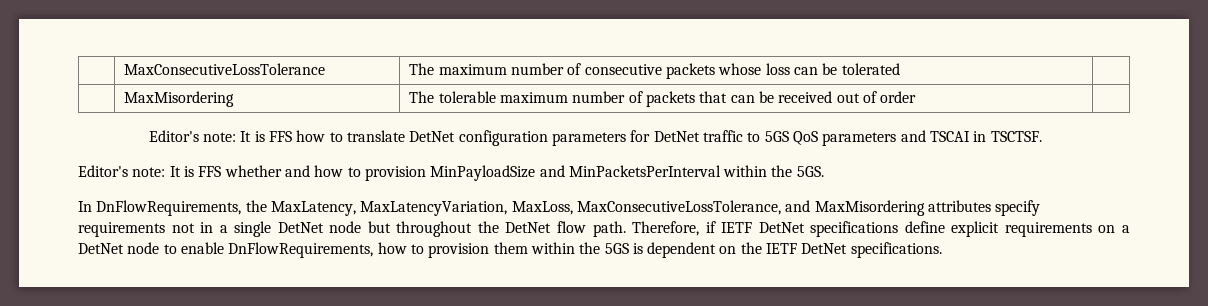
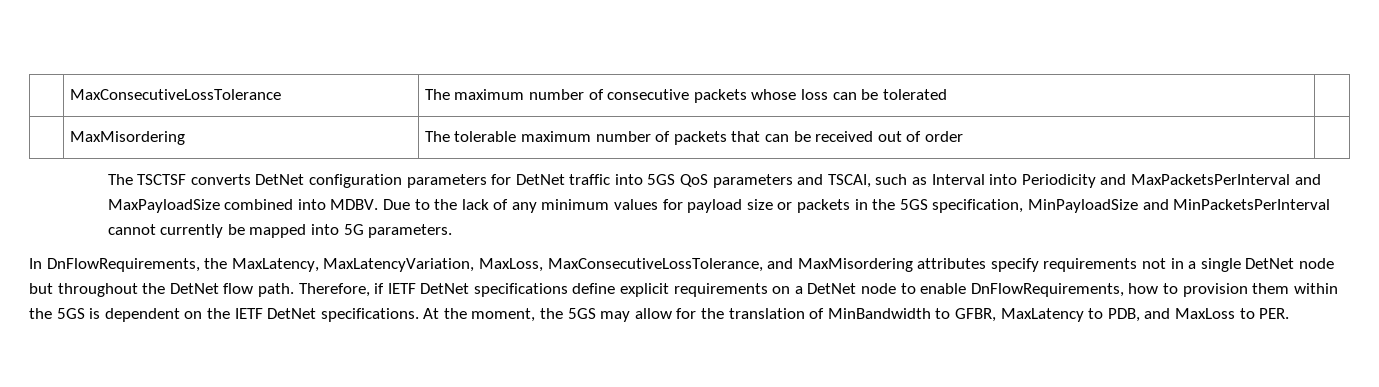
[148,130,406,142] Editor's note: It is FFS how to translate -> [107,174,251,185] The TSCTSF converts
[747,132,761,142] to -> [614,174,643,185] into
[929,131,1042,142] [78,165,824,181] TSCAI in TSCTSF. // Editor's note: It is FFS whether and how to provision MinPayloadSize and MinPacketsPerInterval within the 5GS. -> [827,174,1321,188] [107,199,1331,213] [107,224,453,238] TSCAI, such as Interval into Periodicity and MaxPacketsPerInterval and MaxPayloadSize combined into MDBV. Due to the lack of any minimum values for payload size or packets in the 5GS specification, MinPayloadSize and MinPacketsPerInterval cannot currently be mapped into 5G parameters.
(942, 250) none -> [423,308,1290,322] At the moment, the 5GS may allow for the translation of MinBandwidth to GFBR, MaxLatency to PDB, and MaxLoss to PER.

